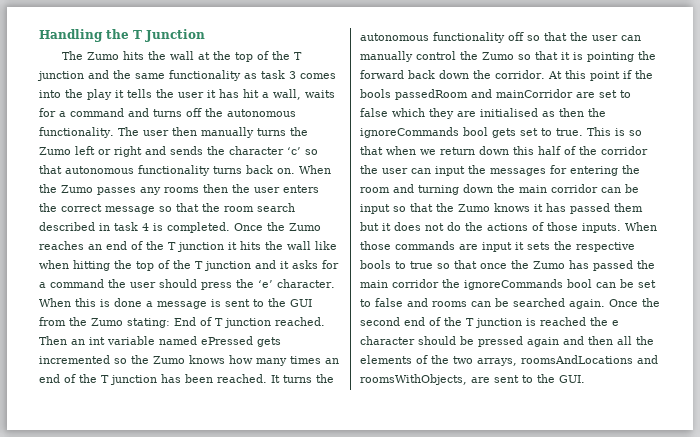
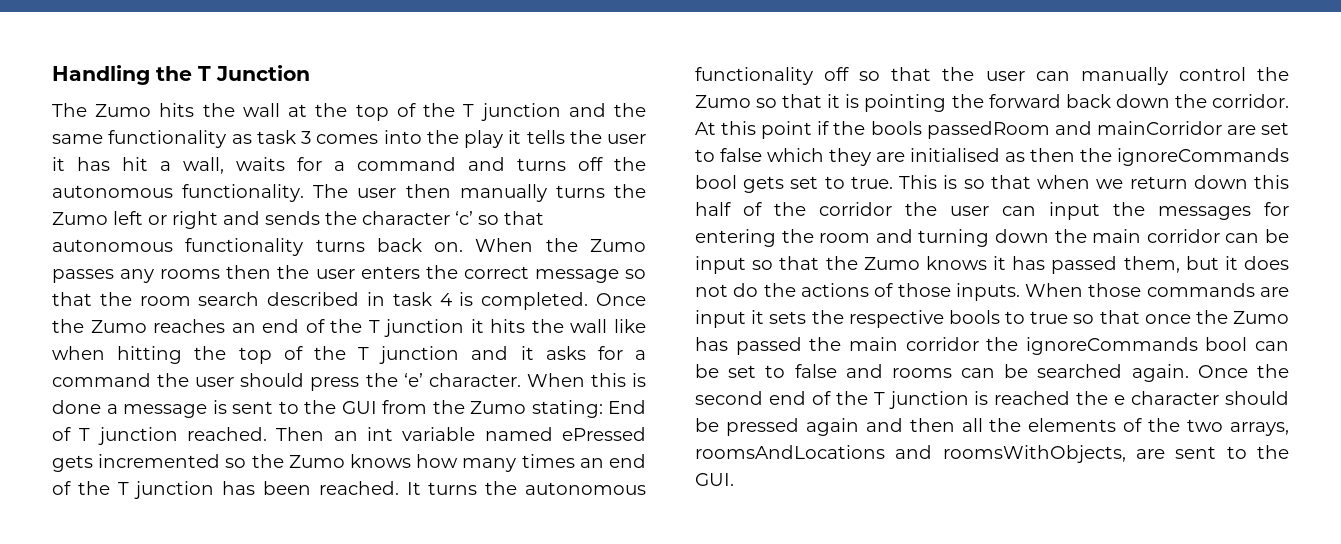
[614,203,643,212] them -> [1123,256,1180,273] them,

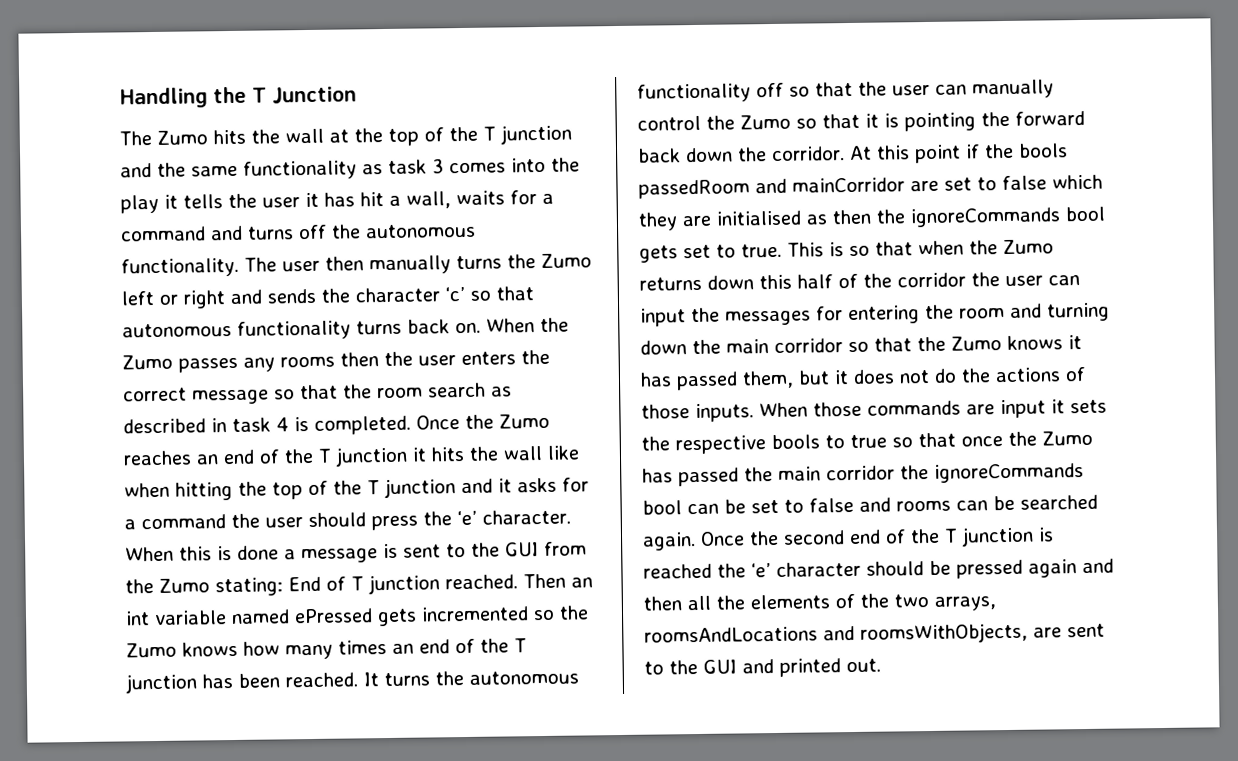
(260, 299) none -> [491,386,512,397] as
[1096,176,1188,189] we return -> [969,239,1054,255] [639,276,702,291] the Zumo returns
[1225,229,1289,243] [695,256,746,274] can be input -> (843, 345) none
[1114,395,1126,405] e -> [751,563,771,578] ‘e’
[695,473,734,486] GUI. -> [703,658,881,677] GUI and printed out.

